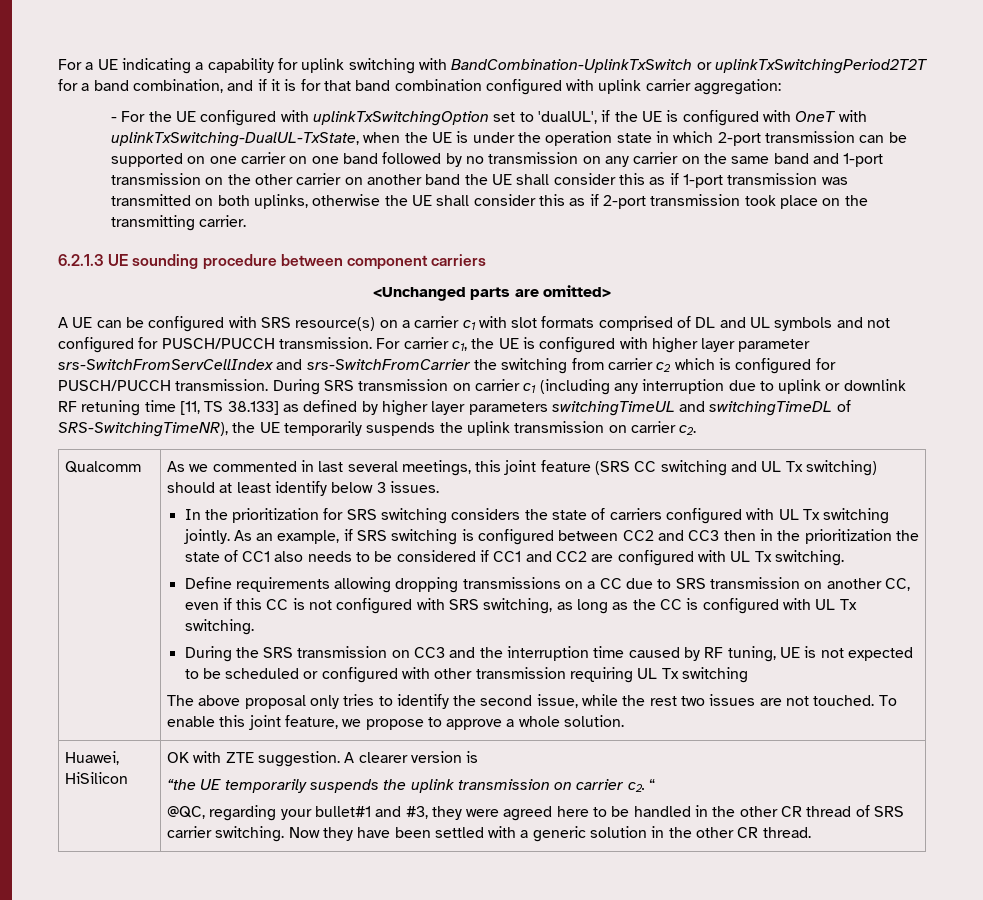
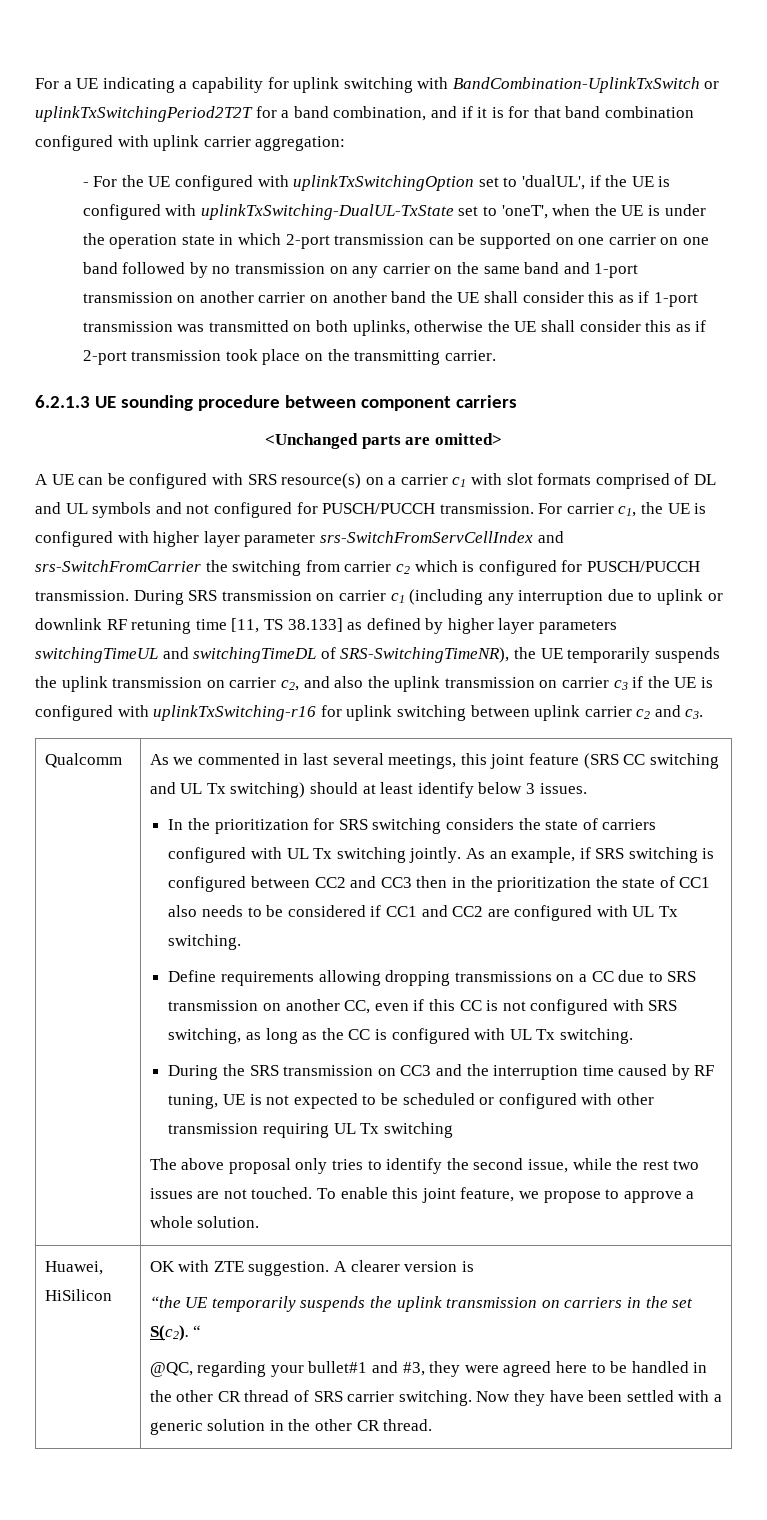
[795,110,867,122] [111,132,360,147] OneT with uplinkTxSwitching-DualUL-TxState, -> [200,204,548,220] uplinkTxSwitching-DualUL-TxState set to 'oneT',
[227,174,294,185] the other -> [199,291,254,303] another
[679,425,697,435] c2. -> [280,676,714,692] [35,705,704,721] c2, and also the uplink transmission on carrier c3 if the UE is configured with uplinkTxSwitching-r16 for uplink switching between uplink carrier c2 and c3.
[576,779,645,792] carrier c2. -> [564,1296,694,1308] [149,1325,189,1341] carriers in the set S(c2).

